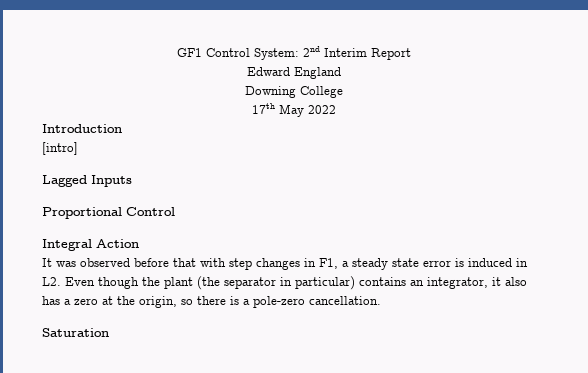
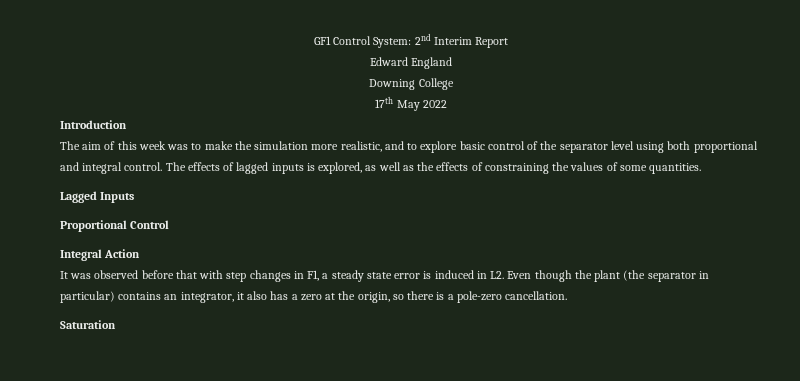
[42,142,78,155] [intro] -> [60,141,758,153] [60,162,702,174] The aim of this week was to make the simulation more realistic, and to explore basic control of the separator level using both proportional and integral control. The effects of lagged inputs is explored, as well as the effects of constraining the values of some quantities.

